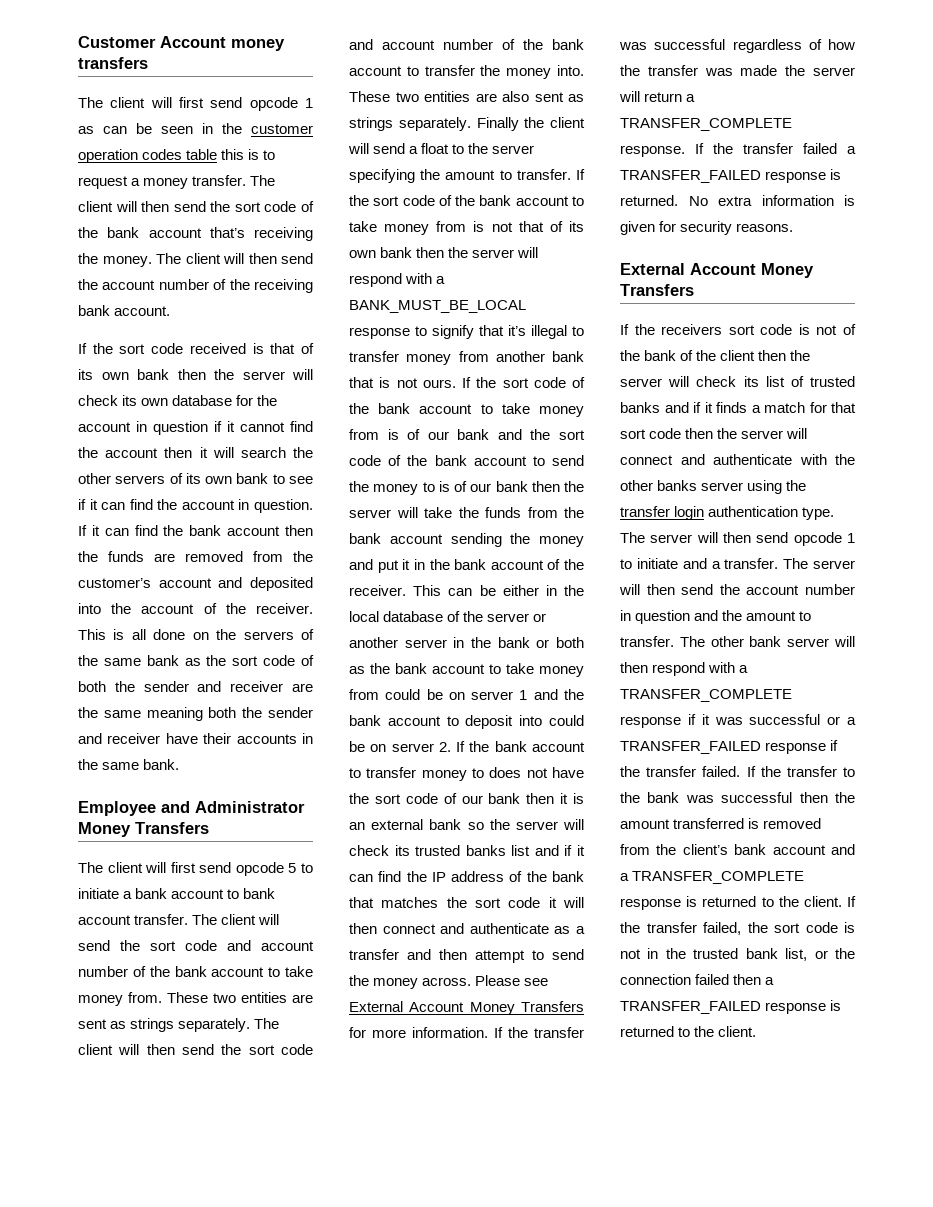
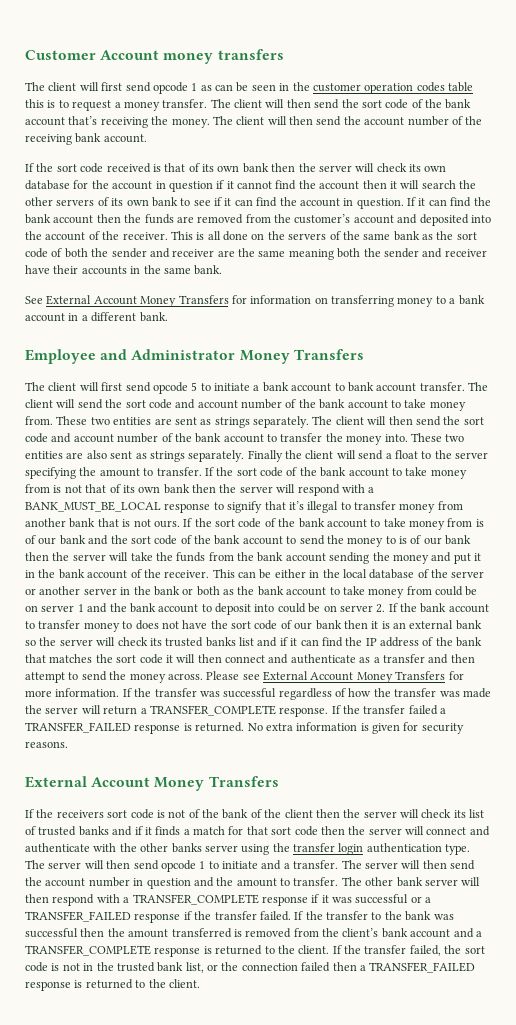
(180, 764) none -> [25,295,485,307] [25,312,168,322] // See External Account Money Transfers for information on transferring money to a bank account in a different bank.

